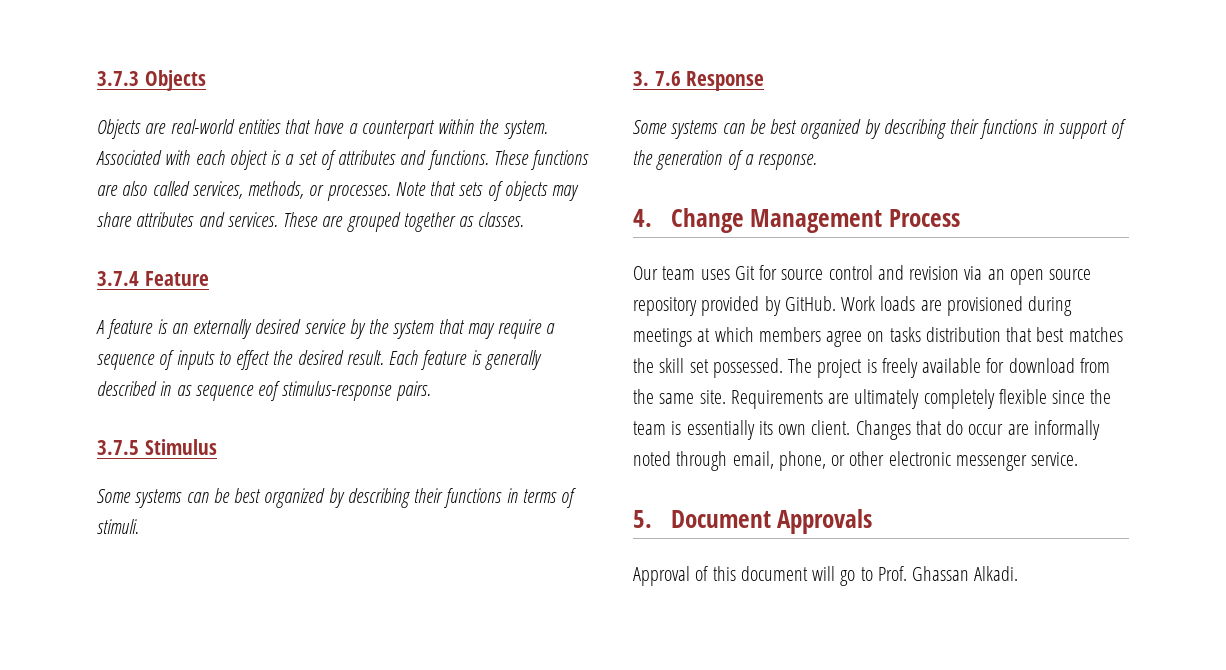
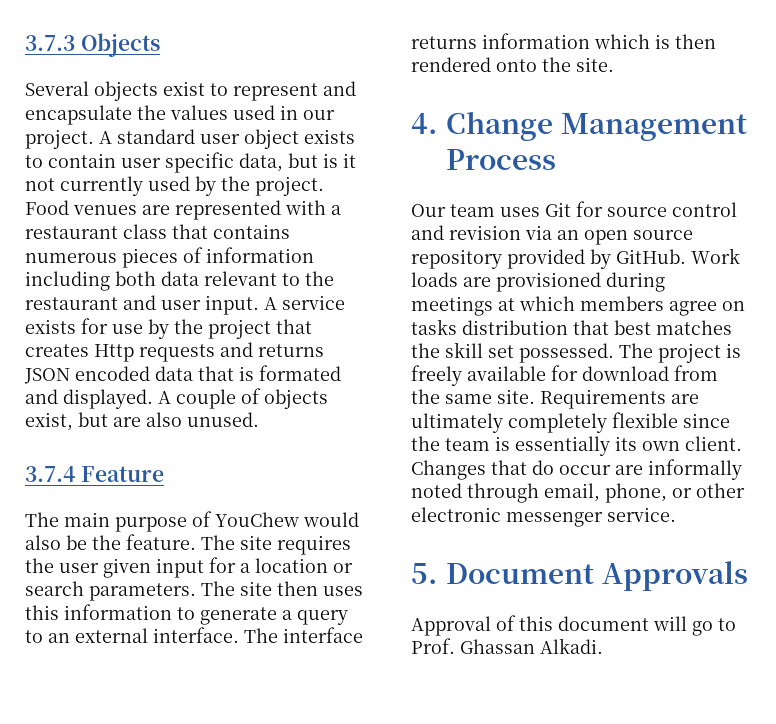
[97,119,548,139] [96,150,590,170] [97,181,580,201] [97,212,525,232] [97,271,209,286] [96,319,556,339] [97,350,542,370] [97,381,431,401] [97,439,217,455] [97,488,577,508] [97,519,139,534] [633,71,765,91] [633,119,1127,139] [633,150,818,170] Objects are real-world entities that have a counterpart within the system. Associated with each object is a set of attributes and functions. These functions are also called services, methods, or processes. Note that sets of objects may share attributes and services. These are grouped together as classes. // 3.7.4 Feature // A feature is an externally desired service by the system that may require a sequence of inputs to effect the desired result. Each feature is generally described in as sequence eof stimulus-response pairs. // 3.7.5 Stimulus // Some systems can be best organized by describing their functions in terms of stimuli. // 3. 7.6 Response // Some systems can be best organized by describing their functions in support of the generation of a response. -> [25,81,356,101] [25,105,335,125] [25,129,355,149] [25,152,356,173] [25,176,324,196] [25,200,341,220] [25,224,290,239] [25,247,314,268] [25,271,334,291] [25,295,345,315] [25,318,312,339] [25,342,324,362] [24,365,341,384] [25,388,328,409] [25,412,259,431] [25,466,164,482] [25,511,359,532] [25,534,351,555] [25,557,353,578] [25,581,363,601] [25,604,348,625] [25,627,363,643] [411,33,716,49] [411,57,614,72] Several objects exist to represent and encapsulate the values used in our project. A standard user object exists to contain user specific data, but is it not currently used by the project. Food venues are represented with a restaurant class that contains numerous pieces of information including both data relevant to the restaurant and user input. A service exists for use by the project that creates Http requests and returns JSON encoded data that is formated and displayed. A couple of objects exist, but are also unused. // 3.7.4 Feature // The main purpose of YouChew would also be the feature. The site requires the user given input for a location or search parameters. The site then uses this information to generate a query to an external interface. The interface returns information which is then rendered onto the site.

